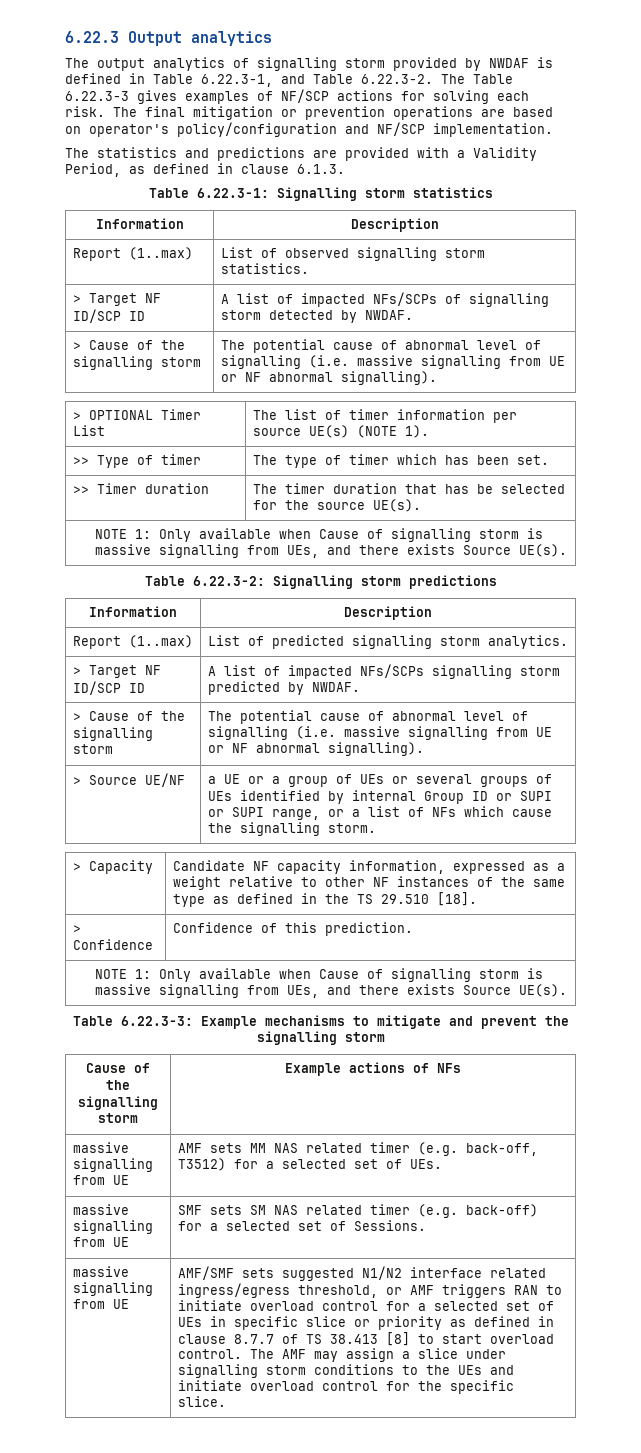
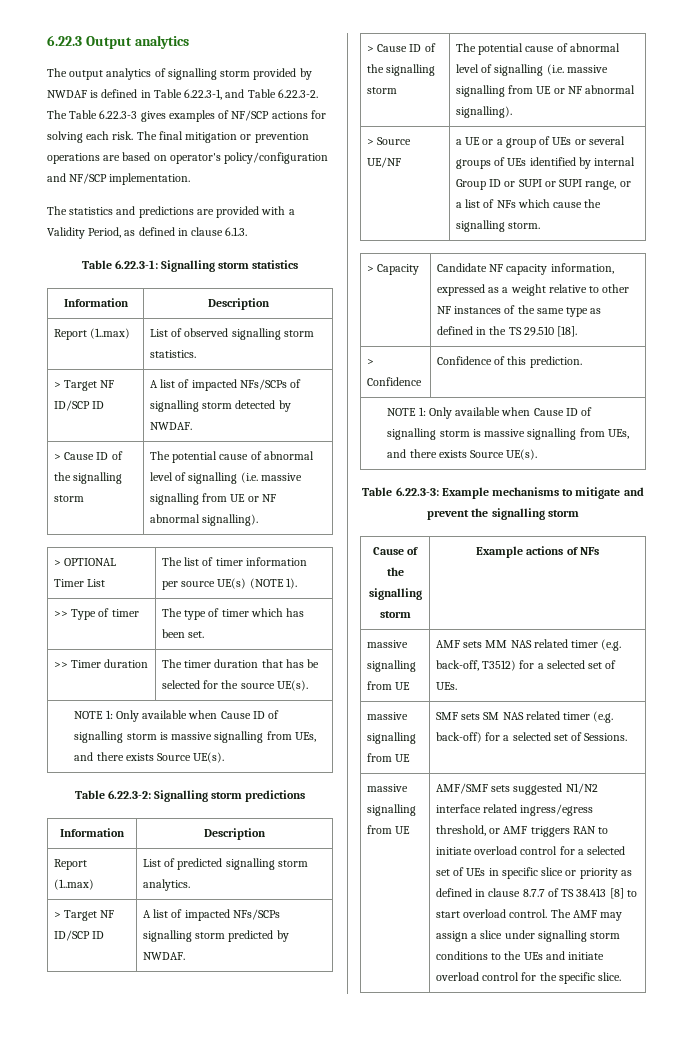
(129, 345) none -> [96,452,109,460] ID
(360, 534) none -> [252,711,265,719] ID
(129, 716) none -> [409,44,422,52] ID
(360, 974) none -> [565,408,578,416] ID

